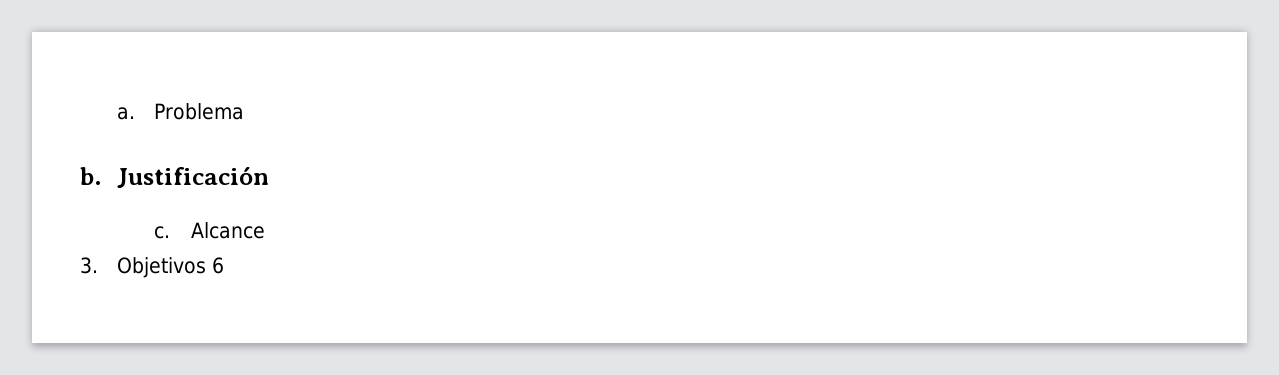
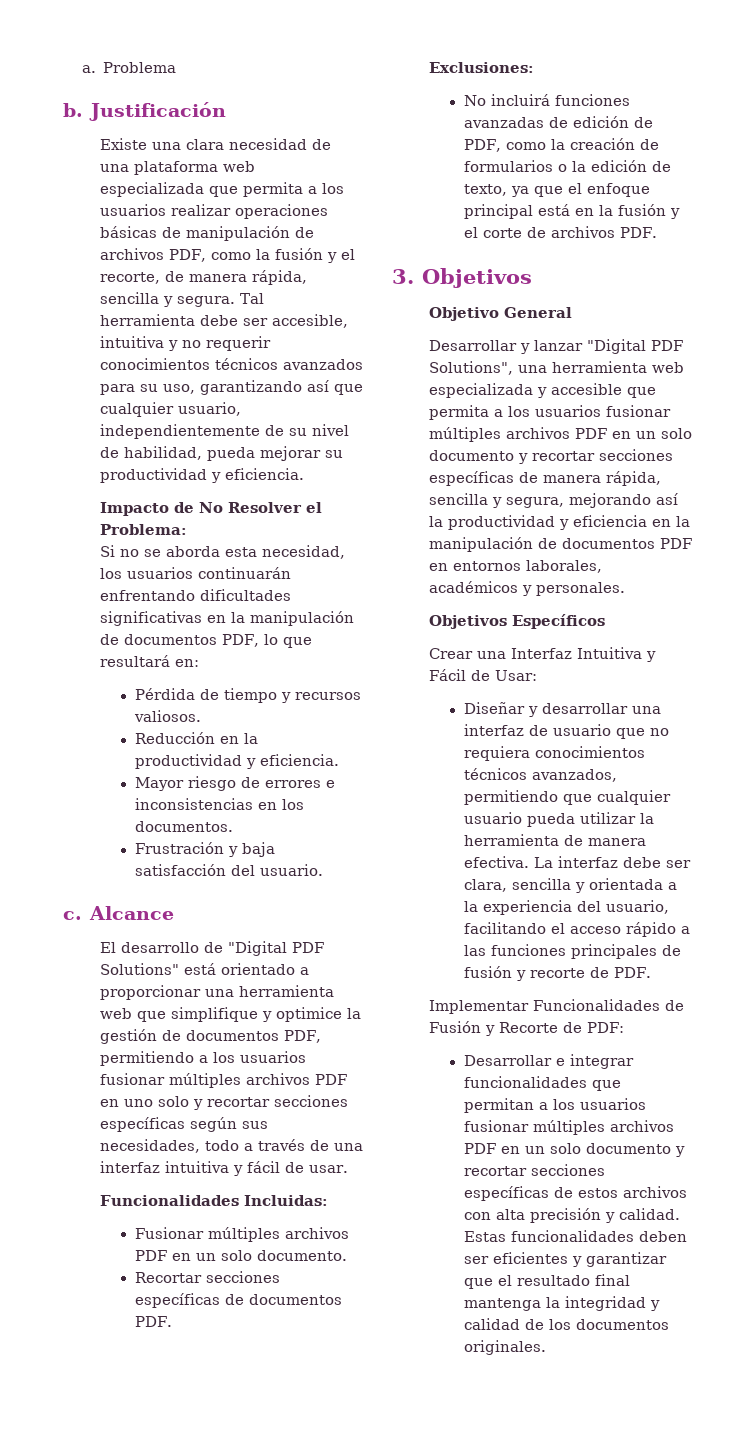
[154,222,266,239] [80,257,225,278] c. Alcance // 3. Objetivos 6 -> [99,138,331,150] [99,161,255,175] [99,182,344,197] [99,204,328,219] [99,226,314,241] [99,248,355,263] [99,270,307,285] [99,292,264,307] [99,314,348,328] [99,336,271,351] [99,358,363,370] [99,380,363,395] [99,402,241,417] [99,424,349,439] [99,446,343,461] [99,468,304,483] [99,502,322,516] [99,524,187,535] [99,545,345,559] [99,567,291,579] [99,589,291,601] [99,611,354,626] [99,634,312,648] [99,655,199,667] [134,688,361,703] [133,710,201,722] [134,732,258,744] [134,754,339,769] [134,776,335,791] [134,798,304,810] [134,821,233,832] [134,842,275,857] [134,864,323,876] [63,906,174,920] [99,941,324,956] [99,963,309,975] [99,985,334,1000] [99,1007,361,1022] [99,1029,321,1044] [99,1051,306,1066] [99,1073,347,1088] [99,1095,348,1110] [99,1117,268,1132] [99,1139,363,1153] [99,1161,348,1176] [99,1195,328,1206] [134,1227,349,1242] [134,1250,347,1261] [134,1271,280,1283] [134,1293,342,1308] [134,1316,172,1327] [428,62,534,73] [463,94,630,106] [463,116,653,128] [463,138,659,152] [463,160,671,172] [463,183,650,197] [463,204,680,219] [463,226,657,238] [392,268,532,288] [428,307,572,321] [428,339,683,354] [428,361,684,375] [428,383,656,398] [428,405,671,420] [428,427,692,442] [428,449,673,464] [428,471,661,486] [428,493,678,508] [428,515,690,530] [428,537,692,552] [428,560,602,573] [428,581,625,596] [428,614,605,629] [428,647,656,662] [428,669,537,681] [463,702,661,717] [463,724,669,739] [463,746,645,761] [463,768,617,782] [463,790,671,805] [463,812,654,827] [463,834,646,846] [463,856,691,868] [463,878,677,893] [463,900,669,915] [463,922,690,937] [463,944,681,959] [463,966,651,981] [428,999,684,1014] [428,1021,624,1036] [463,1054,634,1069] [463,1076,621,1091] [463,1098,646,1113] [463,1120,674,1135] [463,1143,685,1157] [463,1164,605,1176] [463,1186,687,1201] [463,1208,680,1223] [463,1230,687,1242] [463,1252,667,1267] [463,1274,630,1289] [463,1296,660,1311] [463,1318,669,1330] [463,1340,546,1355] Existe una clara necesidad de una plataforma web especializada que permita a los usuarios realizar operaciones básicas de manipulación de archivos PDF, como la fusión y el recorte, de manera rápida, sencilla y segura. Tal herramienta debe ser accesible, intuitiva y no requerir conocimientos técnicos avanzados para su uso, garantizando así que cualquier usuario, independientemente de su nivel de habilidad, pueda mejorar su productividad y eficiencia. // Impacto de No Resolver el Problema: // Si no se aborda esta necesidad, los usuarios continuarán enfrentando dificultades significativas en la manipulación de documentos PDF, lo que resultará en: // Pérdida de tiempo y recursos valiosos. // Reducción en la productividad y eficiencia. // Mayor riesgo de errores e inconsistencias en los documentos. // Frustración y baja satisfacción del usuario. // c. Alcance // El desarrollo de "Digital PDF Solutions" está orientado a proporcionar una herramienta web que simplifique y optimice la gestión de documentos PDF, permitiendo a los usuarios fusionar múltiples archivos PDF en uno solo y recortar secciones específicas según sus necesidades, todo a través de una interfaz intuitiva y fácil de usar. // Funcionalidades Incluidas: // Fusionar múltiples archivos PDF en un solo documento. // Recortar secciones específicas de documentos PDF. // Exclusiones: // No incluirá funciones avanzadas de edición de PDF, como la creación de formularios o la edición de texto, ya que el enfoque principal está en la fusión y el corte de archivos PDF. // 3. Objetivos // Objetivo General // Desarrollar y lanzar "Digital PDF Solutions", una herramienta web especializada y accesible que permita a los usuarios fusionar múltiples archivos PDF en un solo documento y recortar secciones específicas de manera rápida, sencilla y segura, mejorando así la productividad y eficiencia en la manipulación de documentos PDF en entornos laborales, académicos y personales. // Objetivos Específicos // Crear una Interfaz Intuitiva y Fácil de Usar: // Diseñar y desarrollar una interfaz de usuario que no requiera conocimientos técnicos avanzados, permitiendo que cualquier usuario pueda utilizar la herramienta de manera efectiva. La interfaz debe ser clara, sencilla y orientada a la experiencia del usuario, facilitando el acceso rápido a las funciones principales de fusión y recorte de PDF. // Implementar Funcionalidades de Fusión y Recorte de PDF: // Desarrollar e integrar funcionalidades que permitan a los usuarios fusionar múltiples archivos PDF en un solo documento y recortar secciones específicas de estos archivos con alta precisión y calidad. Estas funcionalidades deben ser eficientes y garantizar que el resultado final mantenga la integridad y calidad de los documentos originales.

